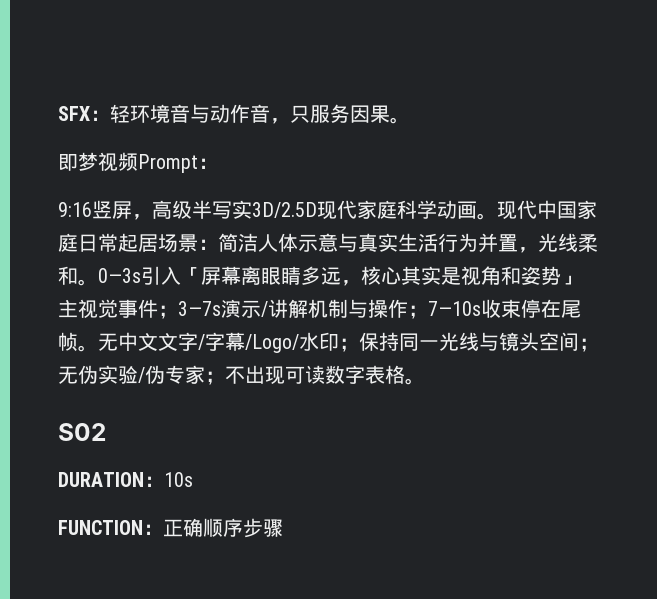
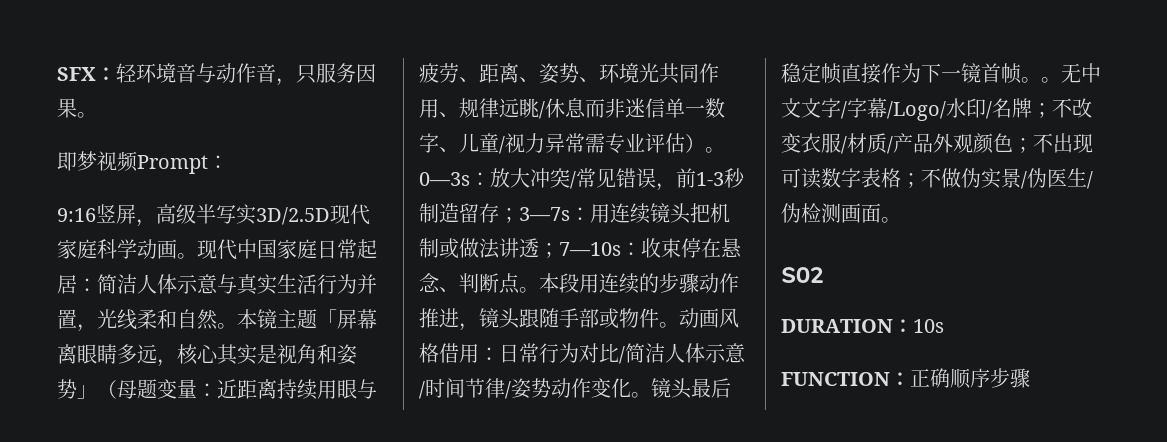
[158,234,198,252] 场景 -> (77, 284) none
[78,266,181,286] 。0—3s引入 -> [177,309,317,330] 自然。本镜主题
[58,299,581,319] [58,332,78,352] 主视觉事件；3—7s演示/讲解机制与操作；7—10s收束停在尾帧 -> [97,379,377,400] [419,63,719,84] [419,98,725,119] [419,133,725,154] [419,168,745,191] [419,203,730,224] [419,238,742,259] [419,273,739,294] [419,308,739,331] [419,343,746,364] [419,378,731,399] [781,63,1041,84] （母题变量：近距离持续用眼与疲劳、距离、姿势、环境光共同作用、规律远眺/休息而非迷信单一数字、儿童/视力异常需专业评估）。0—3s：放大冲突/常见错误，前1-3秒制造留存；3—7s：用连续镜头把机制或做法讲透；7—10s：收束停在悬念、判断点。本段用连续的步骤动作推进，镜头跟随手部或物件。动画风格借用：日常行为对比/简洁人体示意/时间节律/姿势动作变化。镜头最后稳定帧直接作为下一镜首帧。
[339,332,599,352] [58,365,205,384] ；保持同一光线与镜头空间；无伪实验/伪专家 -> [986,98,1092,119] [781,133,1013,154] /名牌；不改变衣服/材质/产品外观颜色
(405, 374) none -> [901,168,1093,189] [781,203,881,223] ；不做伪实景/伪医生/伪检测画面

